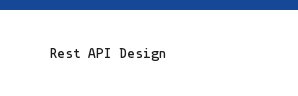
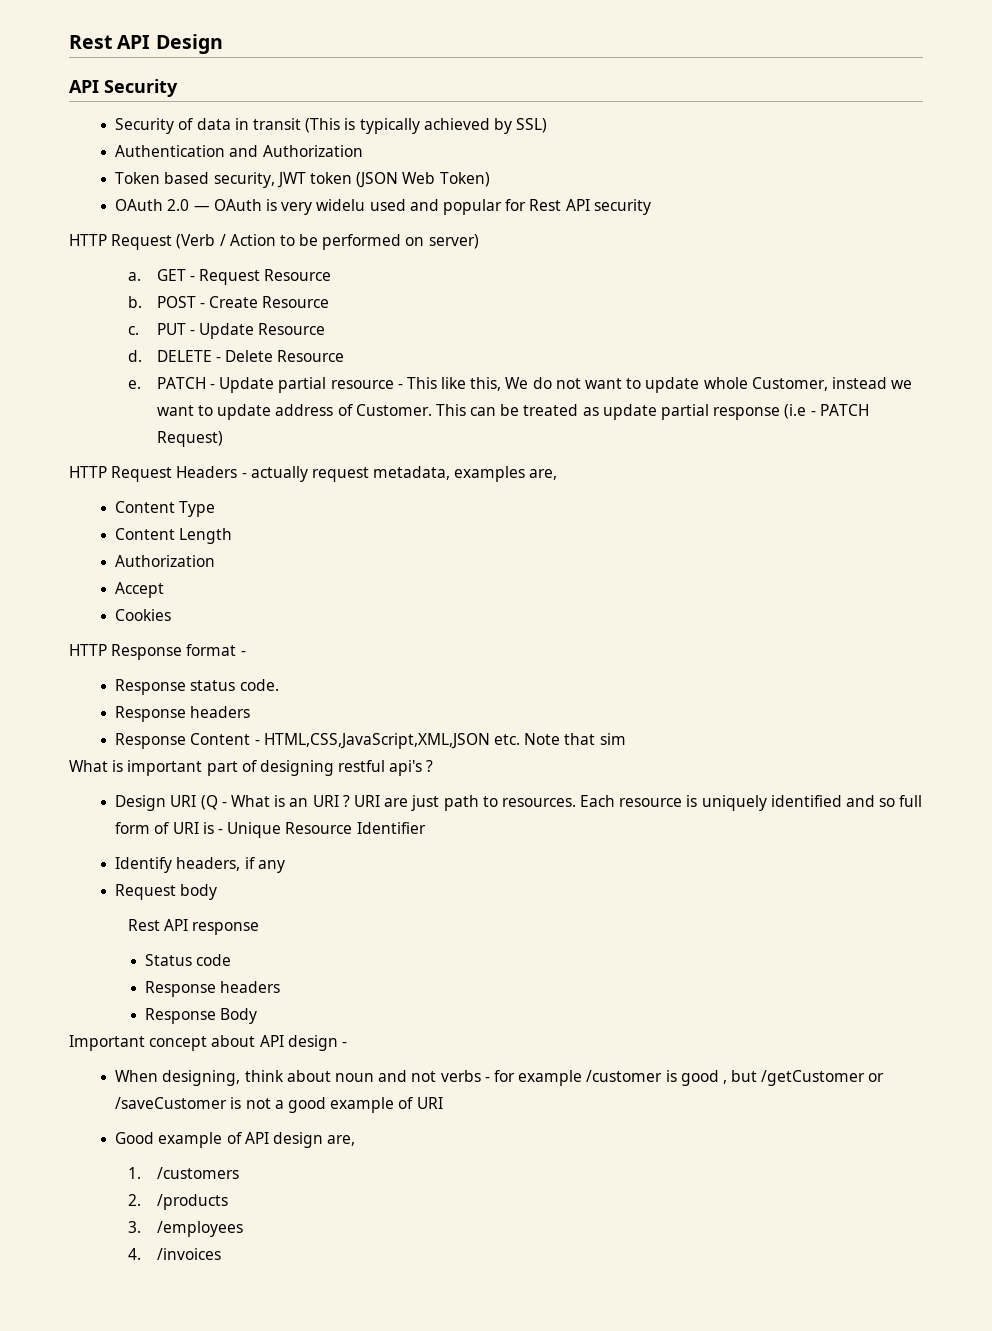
(166, 54) none -> [69,79,178,97] [115,118,548,134] [115,145,363,157] [115,172,490,188] [115,199,651,215] [69,234,479,250] [127,269,332,285] [127,296,330,308] [127,323,326,339] [127,350,345,362] [127,377,913,393] [156,404,869,420] [156,431,223,447] [69,466,558,482] [115,501,216,517] [115,528,233,544] [115,555,216,567] [115,582,165,598] [115,609,172,621] [69,644,246,660] [115,679,279,695] [115,706,251,722] [115,733,626,749] [69,760,434,776] [115,795,923,811] [115,822,426,838] [115,857,285,873] [115,884,218,900] [127,919,259,935] [144,954,231,966] [144,981,280,997] [144,1008,257,1024] [69,1035,347,1051] [115,1070,885,1086] [115,1097,443,1113] [115,1132,356,1148] [127,1167,239,1179] [127,1194,228,1210] [127,1221,243,1237] [127,1248,221,1260] // API Security // Security of data in transit (This is typically achieved by SSL) // Authentication and Authorization // Token based security, JWT token (JSON Web Token) // OAuth 2.0 — OAuth is very widelu used and popular for Rest API security // HTTP Request (Verb / Action to be performed on server) // a. GET - Request Resource // b. POST - Create Resource // c. PUT - Update Resource // d. DELETE - Delete Resource // e. PATCH - Update partial resource - This like this, We do not want to update whole Customer, instead we want to update address of Customer. This can be treated as update partial response (i.e - PATCH Request) // HTTP Request Headers - actually request metadata, examples are, // Content Type // Content Length // Authorization // Accept // Cookies // HTTP Response format - // Response status code. // Response headers // Response Content - HTML,CSS,JavaScript,XML,JSON etc. Note that sim // What is important part of designing restful api's ? // Design URI (Q - What is an URI ? URI are just path to resources. Each resource is uniquely identified and so full form of URI is - Unique Resource Identifier // Identify headers, if any // Request body // Rest API response // Status code // Response headers // Response Body // Important concept about API design - // When designing, think about noun and not verbs - for example /customer is good , but /getCustomer or /saveCustomer is not a good example of URI // Good example of API design are, // 1. /customers // 2. /products // 3. /employees // 4. /invoices

